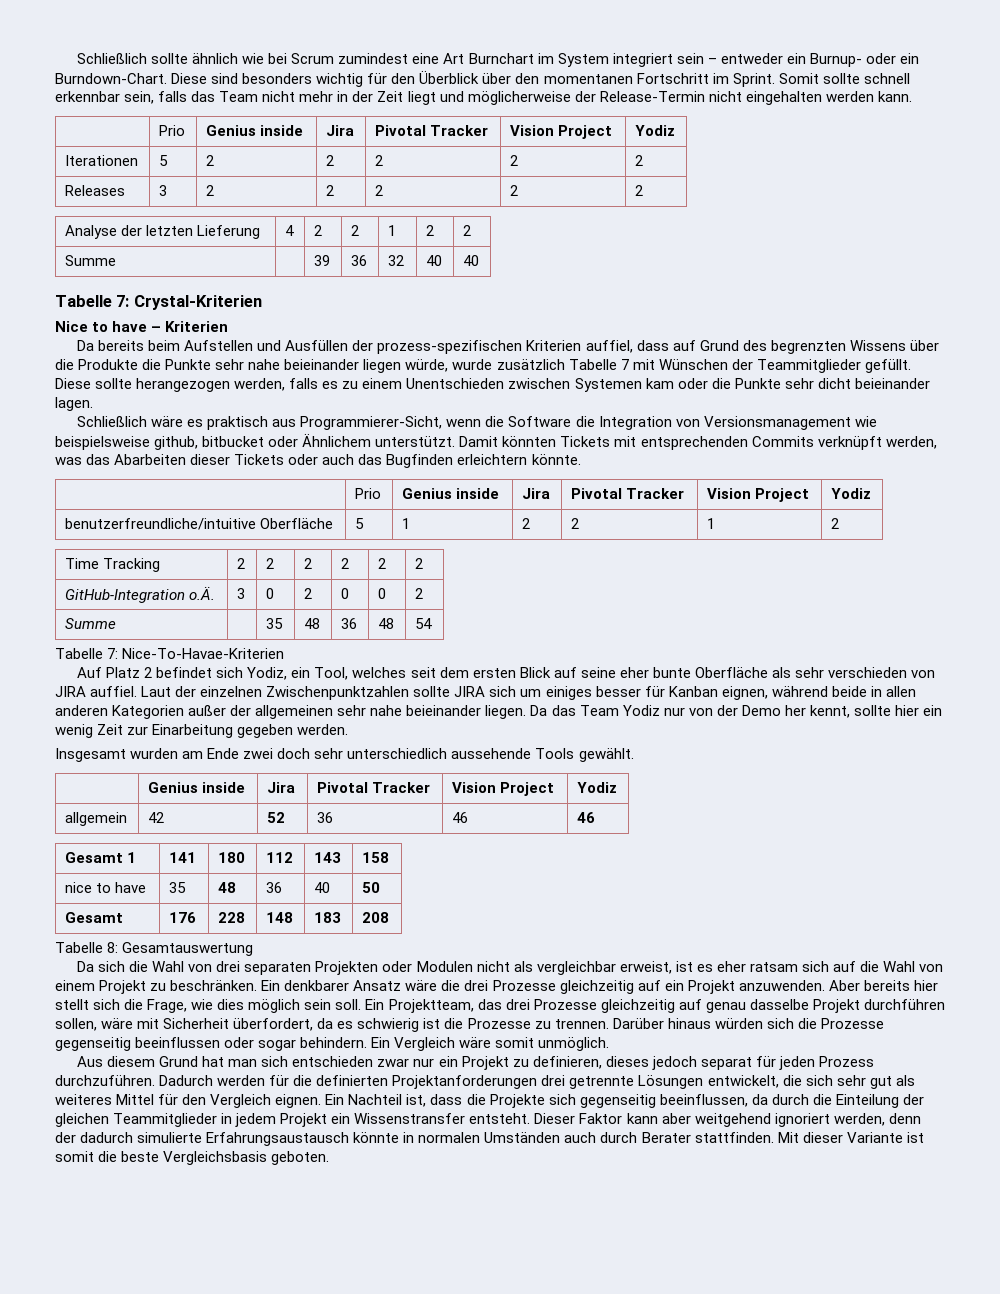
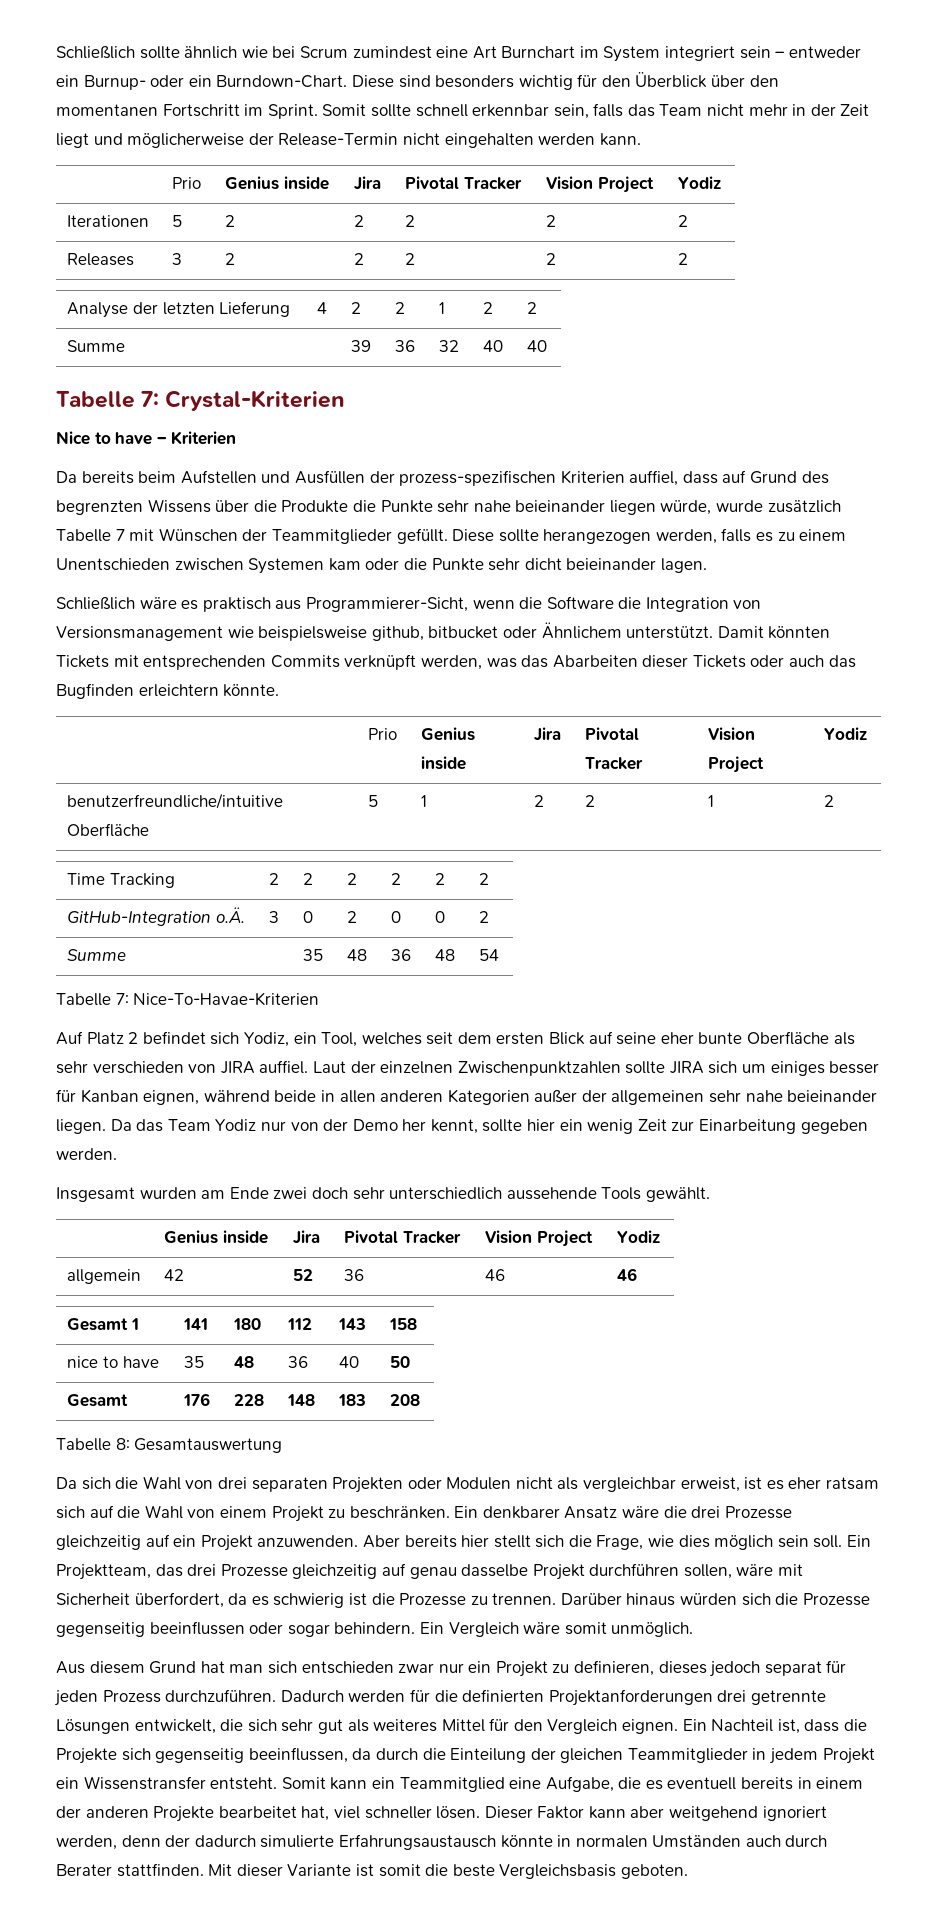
(531, 1118) none -> [281,1776,864,1792] [56,1806,481,1822] Somit kann ein Teammitglied eine Aufgabe, die es eventuell bereits in einem der anderen Projekte bearbeitet hat, viel schneller lösen.

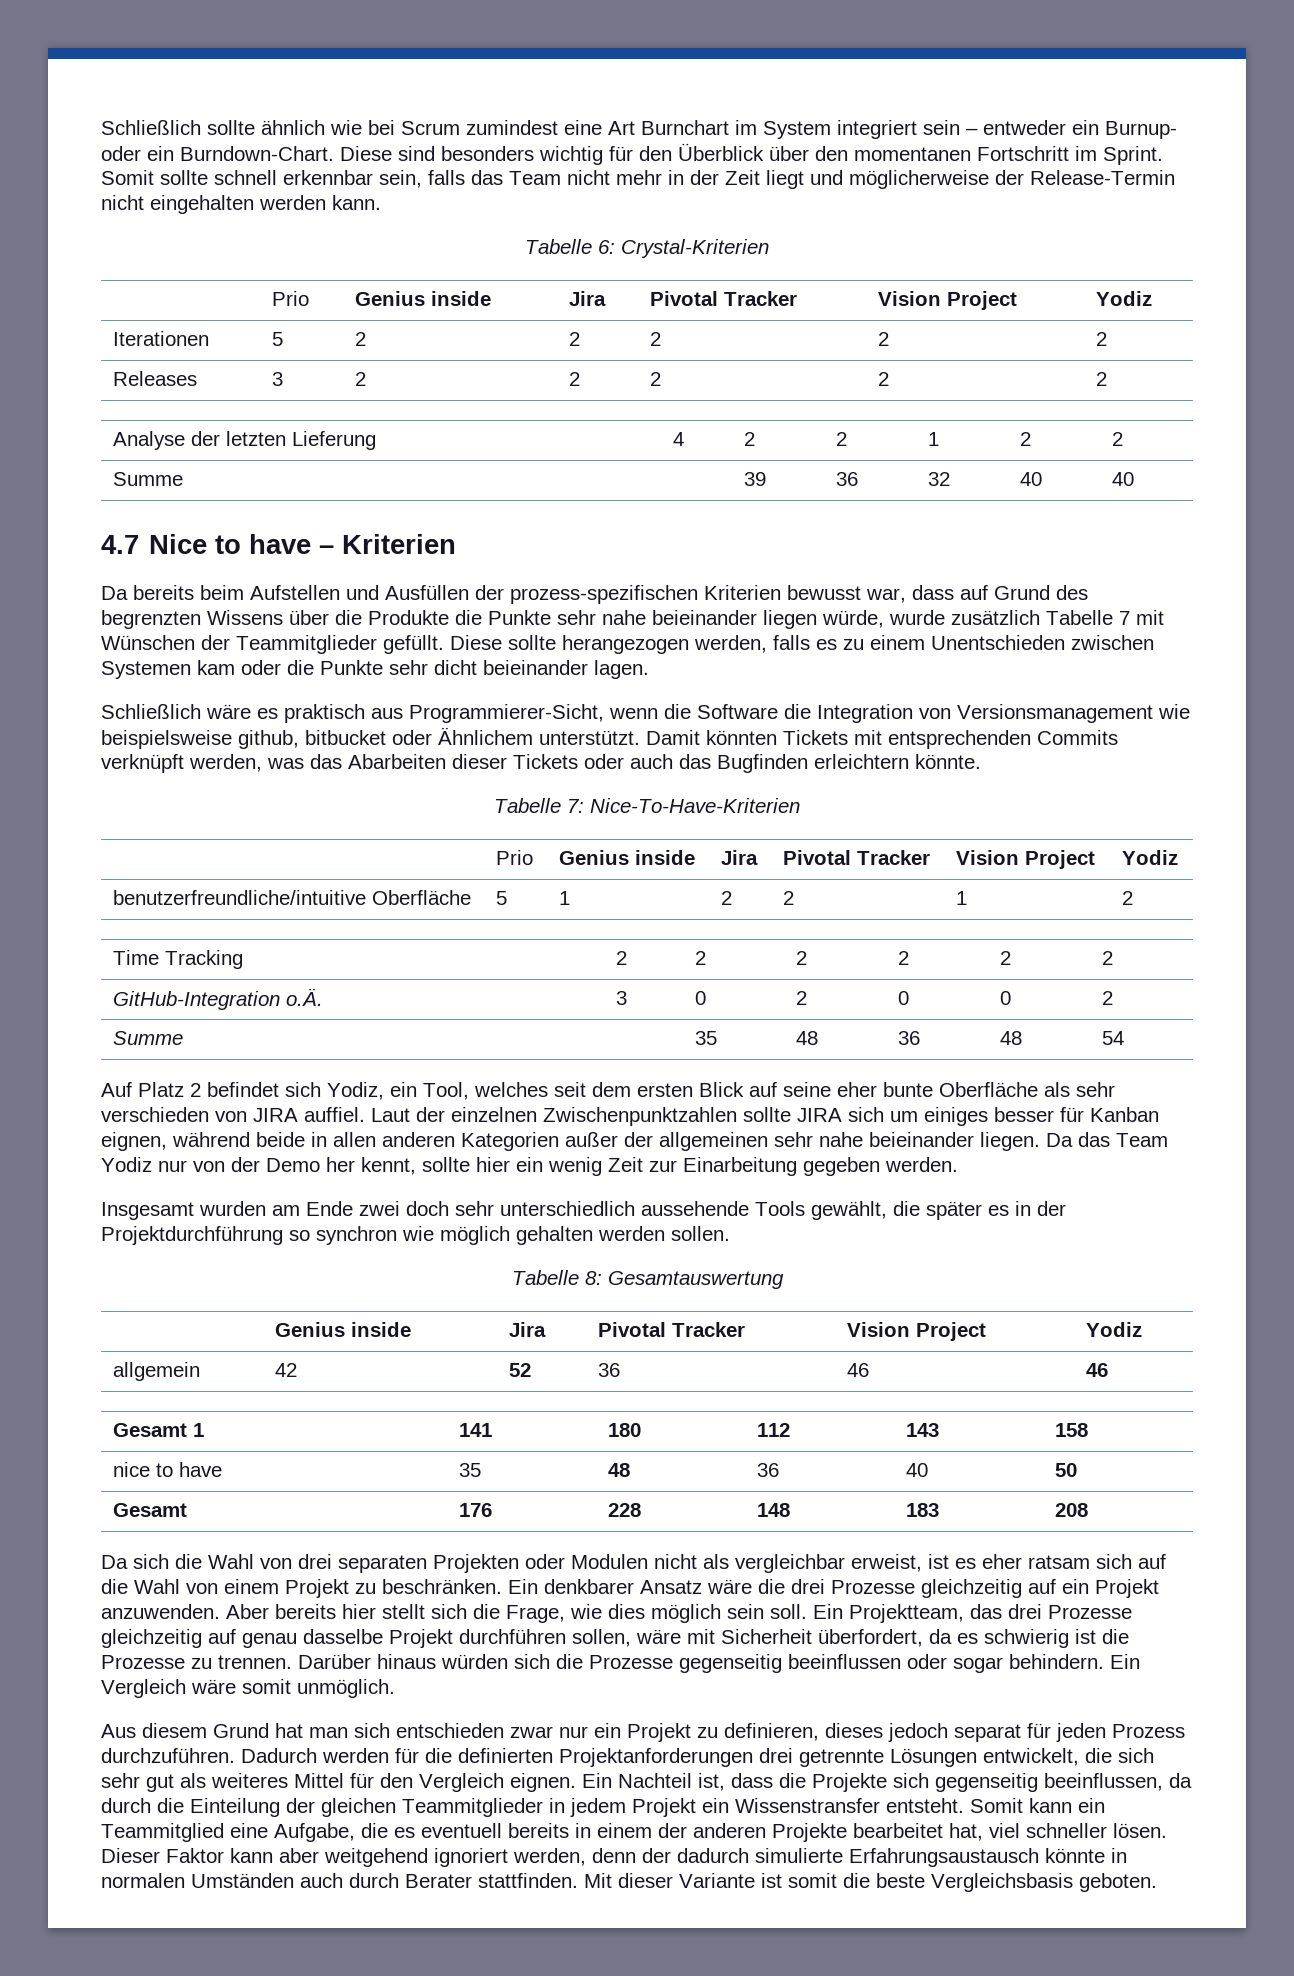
(641, 139) none -> [525,239,769,258] // Tabelle 6: Crystal-Kriterien
[56,390,346,411] Tabelle 7: Crystal-Kriterien // -> [101,535,139,554] 4.7
[629,470,679,486] auffiel, -> [787,585,906,603] bewusst war,
(280, 690) none -> [494,798,800,813] // Tabelle 7: Nice-To-Have-Kriterien
[56,992,320,1006] // Tabelle 7: Nice-To-Havae-Kriterien -> (1125, 1038) none
[645,1187,710,1202] gewählt. -> [811,1201,1066,1220] [101,1226,730,1245] [511,1270,784,1289] gewählt, die später es in der Projektdurchführung so synchron wie möglich gehalten werden sollen. // Tabelle 8: Gesamtauswertung
[56,1438,283,1453] // Tabelle 8: Gesamtauswertung -> (1089, 1510) none

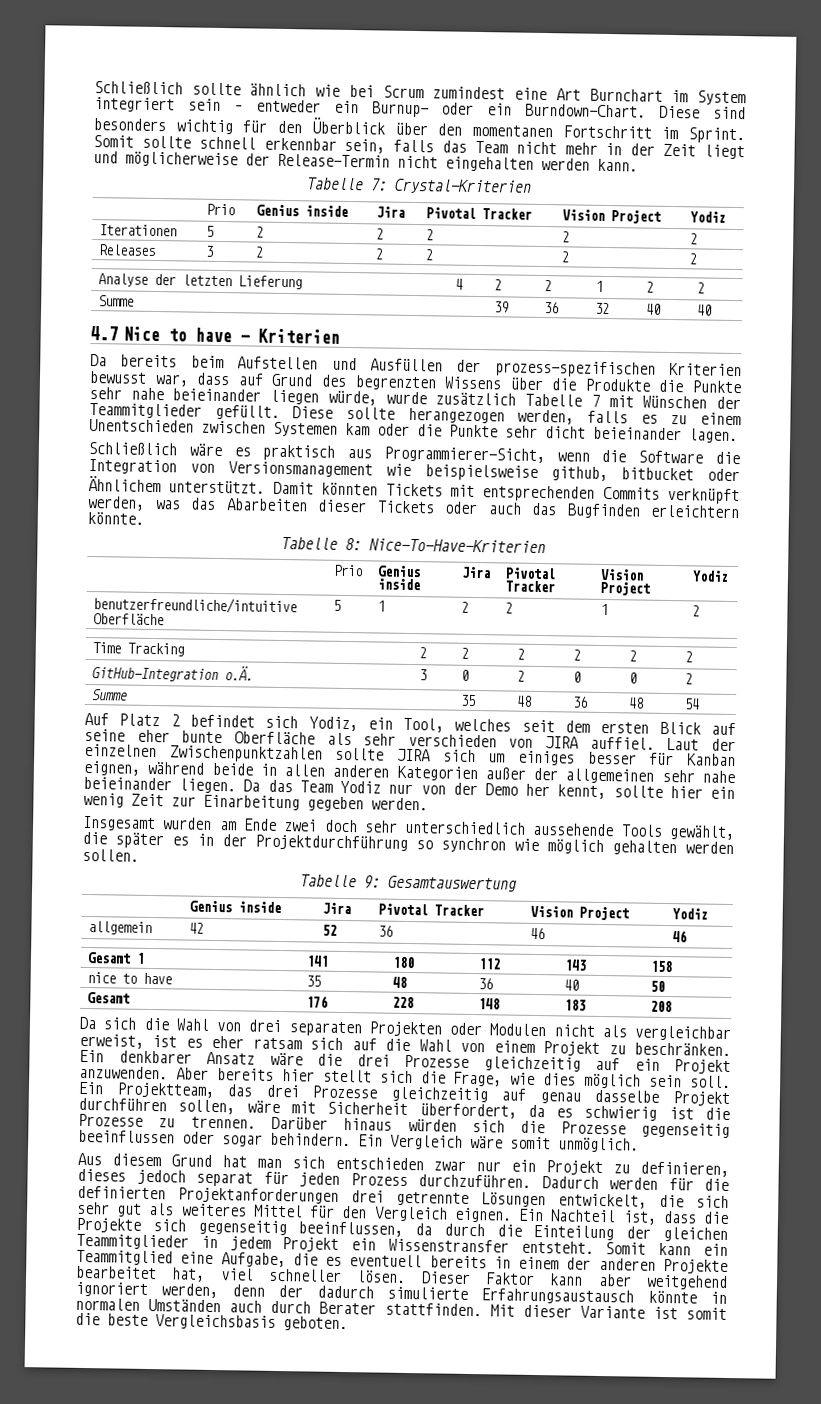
[598,240,615,254] 6: -> [369,178,388,191] 7:
[567,799,584,813] 7: -> [344,537,362,551] 8:
[584,1271,602,1285] 8: -> [363,875,381,889] 9:

